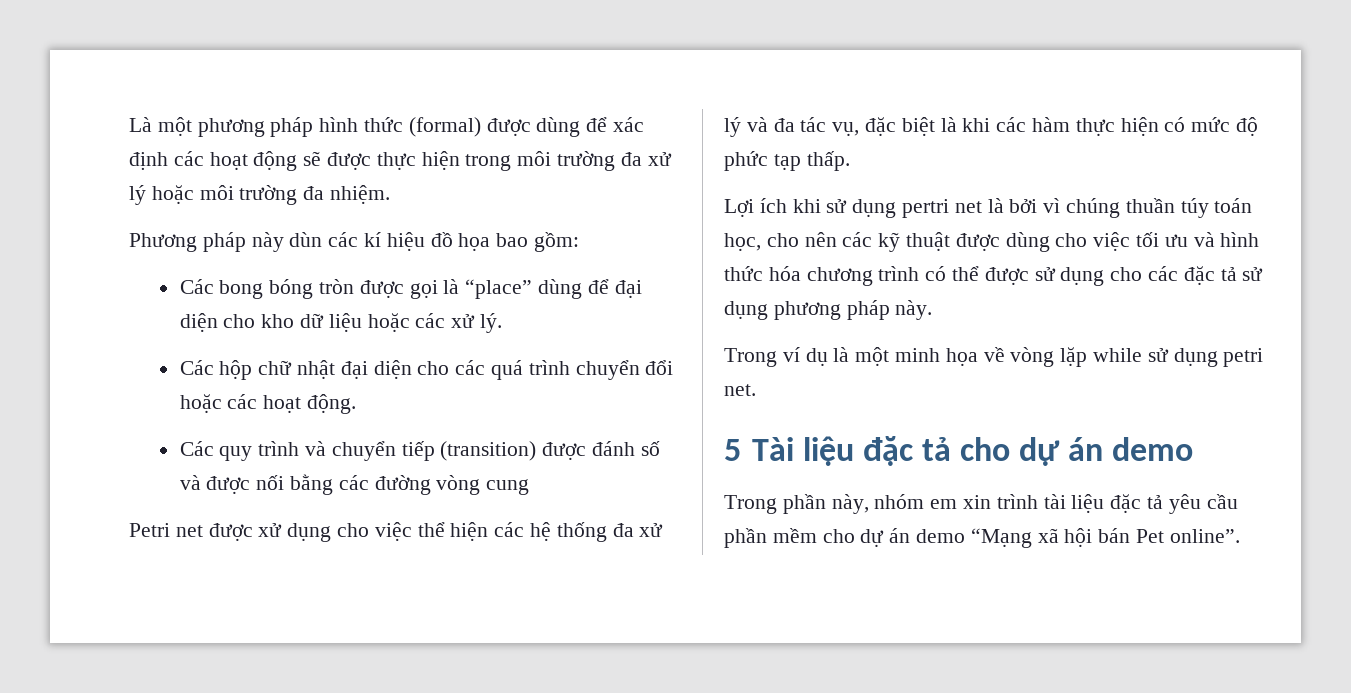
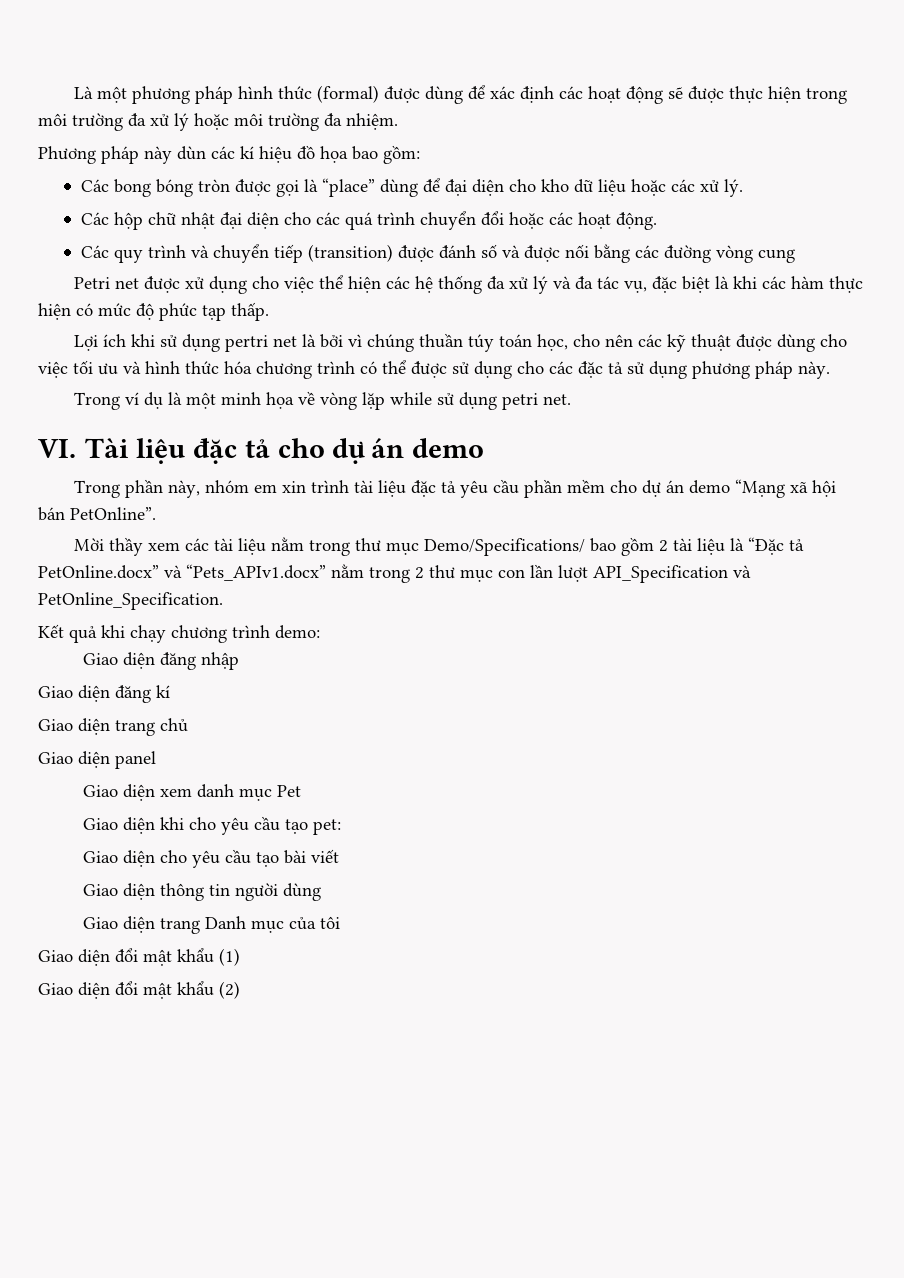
[724,439,741,461] 5 -> [38,439,76,458] VI.
[1136,529,1240,543] Pet online”. -> [70,507,156,520] [74,537,805,556] [38,564,751,583] [38,592,223,610] [38,624,320,643] [82,652,239,670] [38,685,170,703] [38,718,188,736] [38,751,156,769] [82,784,301,801] [82,816,341,835] [82,849,339,868] [82,883,321,901] [82,916,340,934] [38,948,240,966] [38,981,240,999] PetOnline”. // Mời thầy xem các tài liệu nằm trong thư mục Demo/Specifications/ bao gồm 2 tài liệu là “Đặc tả PetOnline.docx” và “Pets_APIv1.docx” nằm trong 2 thư mục con lần lượt API_Specification và PetOnline_Specification. // Kết quả khi chạy chương trình demo: // Giao diện đăng nhập // Giao diện đăng kí // Giao diện trang chủ // Giao diện panel // Giao diện xem danh mục Pet // Giao diện khi cho yêu cầu tạo pet: // Giao diện cho yêu cầu tạo bài viết // Giao diện thông tin người dùng // Giao diện trang Danh mục của tôi // Giao diện đổi mật khẩu (1) // Giao diện đổi mật khẩu (2)

